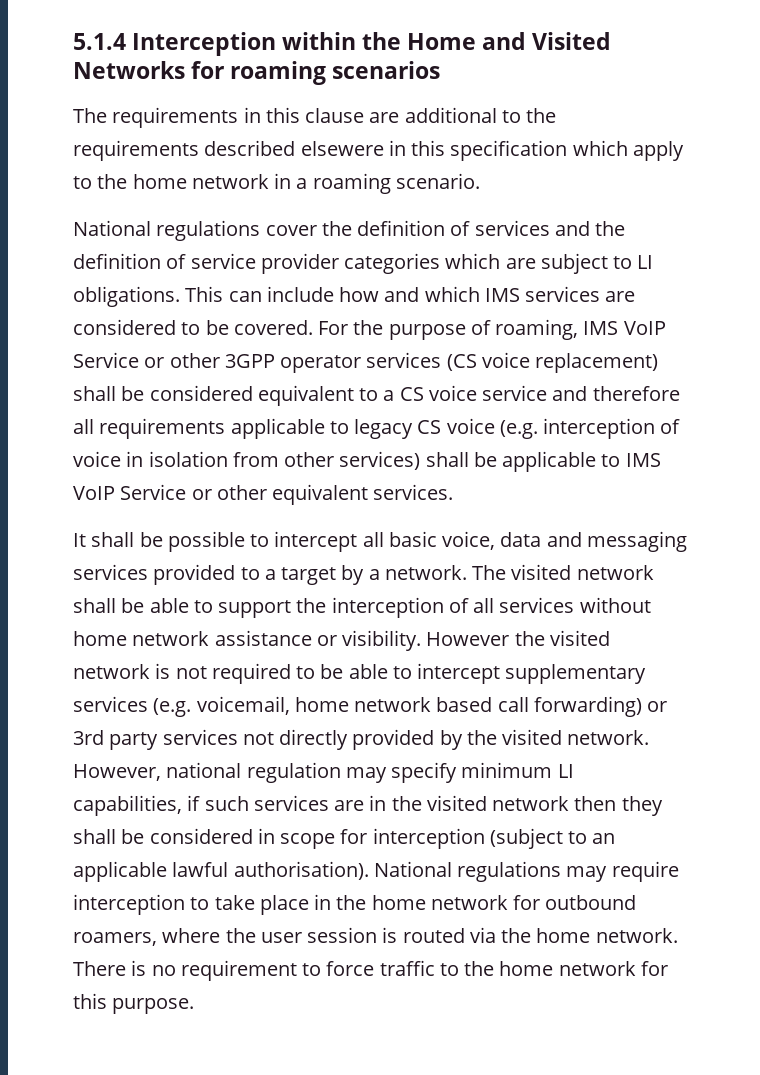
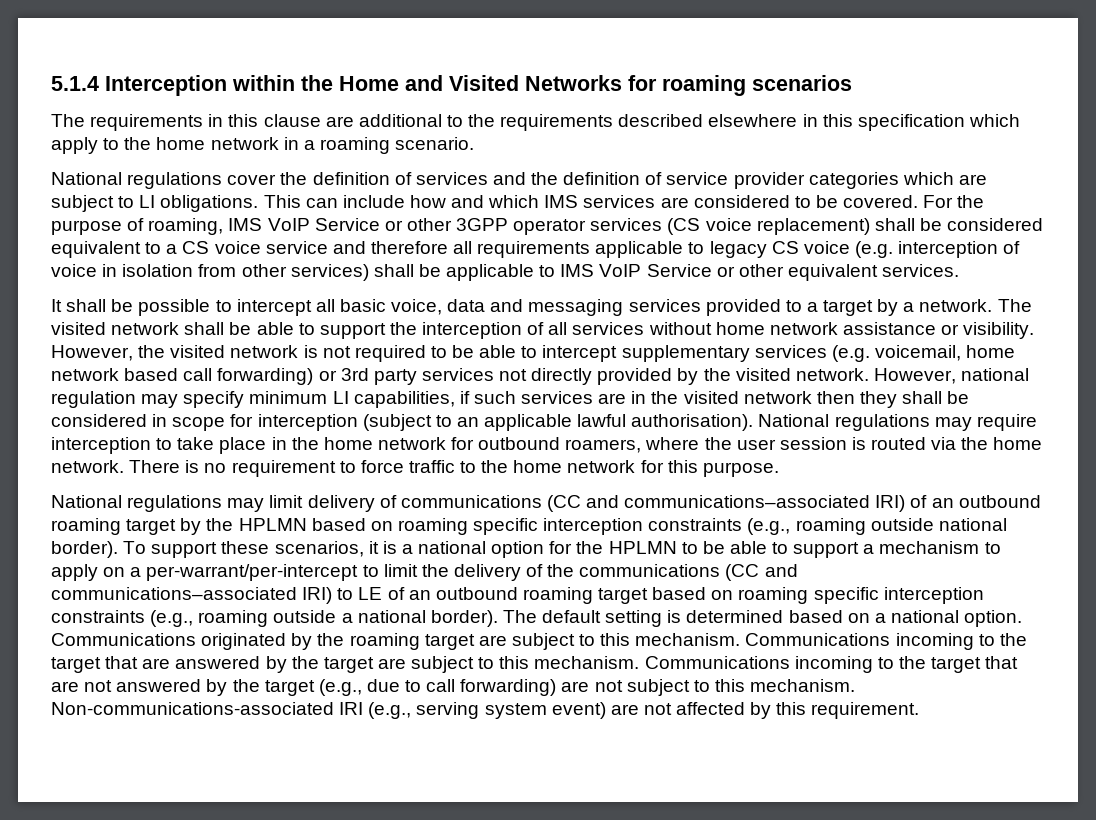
[300,141,384,156] elsewere -> [708,114,798,127] elsewhere
[426,632,510,646] However -> [51,345,133,361] However,
(195, 1006) none -> [51,495,1041,512] [51,518,1007,535] [51,541,1001,558] [51,564,798,581] [51,587,984,604] [51,610,1023,627] [51,633,1027,650] [51,656,1019,673] [51,679,856,696] [51,702,920,719] // National regulations may limit delivery of communications (CC and communications–associated IRI) of an outbound roaming target by the HPLMN based on roaming specific interception constraints (e.g., roaming outside national border). To support these scenarios, it is a national option for the HPLMN to be able to support a mechanism to apply on a per-warrant/per-intercept to limit the delivery of the communications (CC and communications–associated IRI) to LE of an outbound roaming target based on roaming specific interception constraints (e.g., roaming outside a national border). The default setting is determined based on a national option. Communications originated by the roaming target are subject to this mechanism. Communications incoming to the target that are answered by the target are subject to this mechanism. Communications incoming to the target that are not answered by the target (e.g., due to call forwarding) are not subject to this mechanism. Non-communications-associated IRI (e.g., serving system event) are not affected by this requirement.

